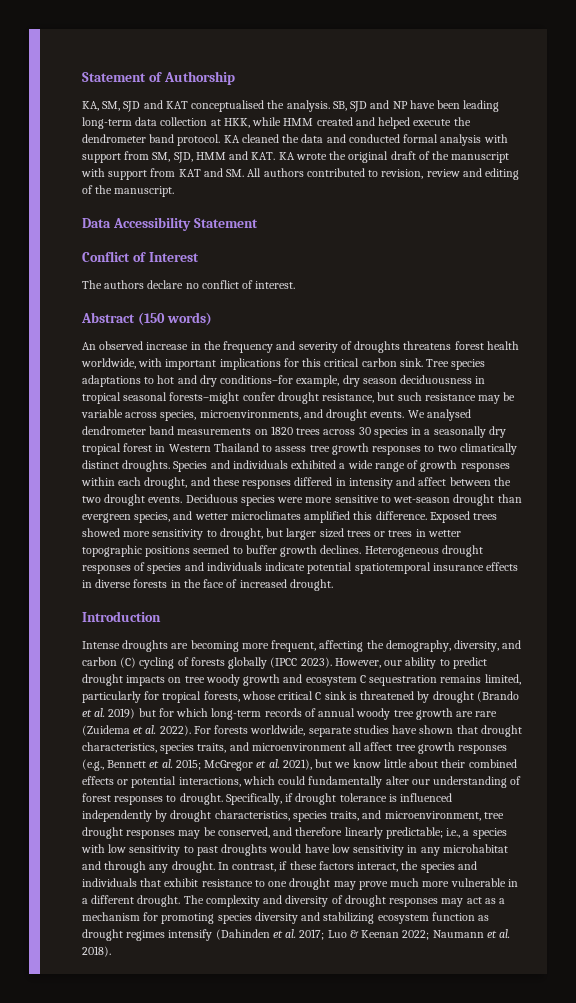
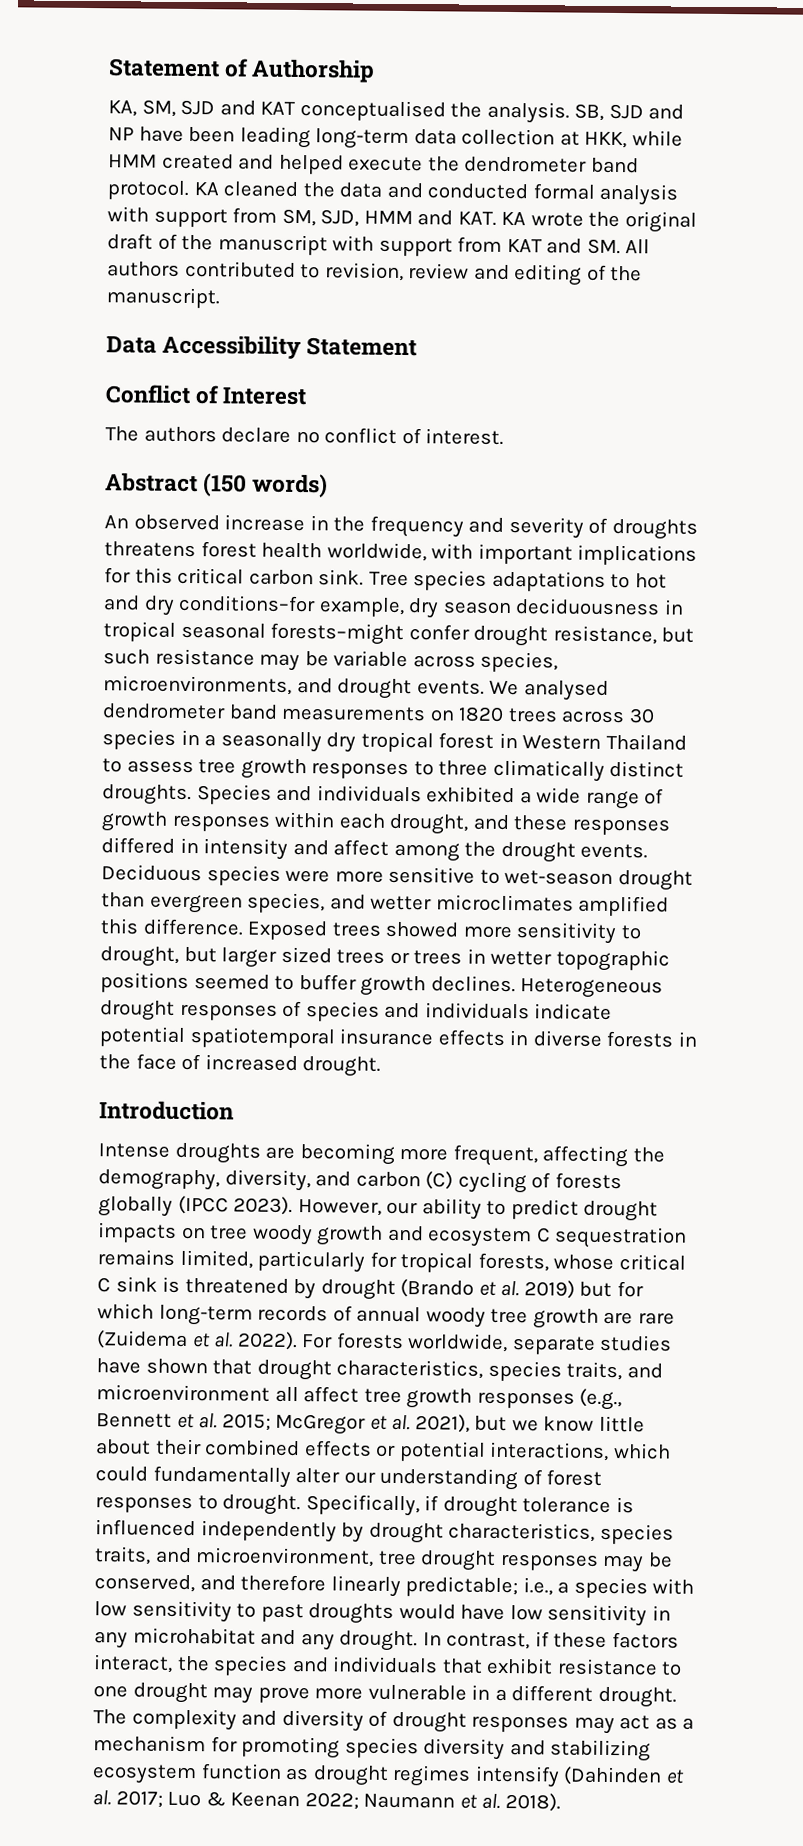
[437,445,457,452] two -> [438,760,489,776] three
[449,477,511,486] [82,496,101,503] between the two -> [393,841,497,862] among the
[104,861,147,873] through -> (297, 1637) none
[390,878,420,887] much -> (310, 1695) none

